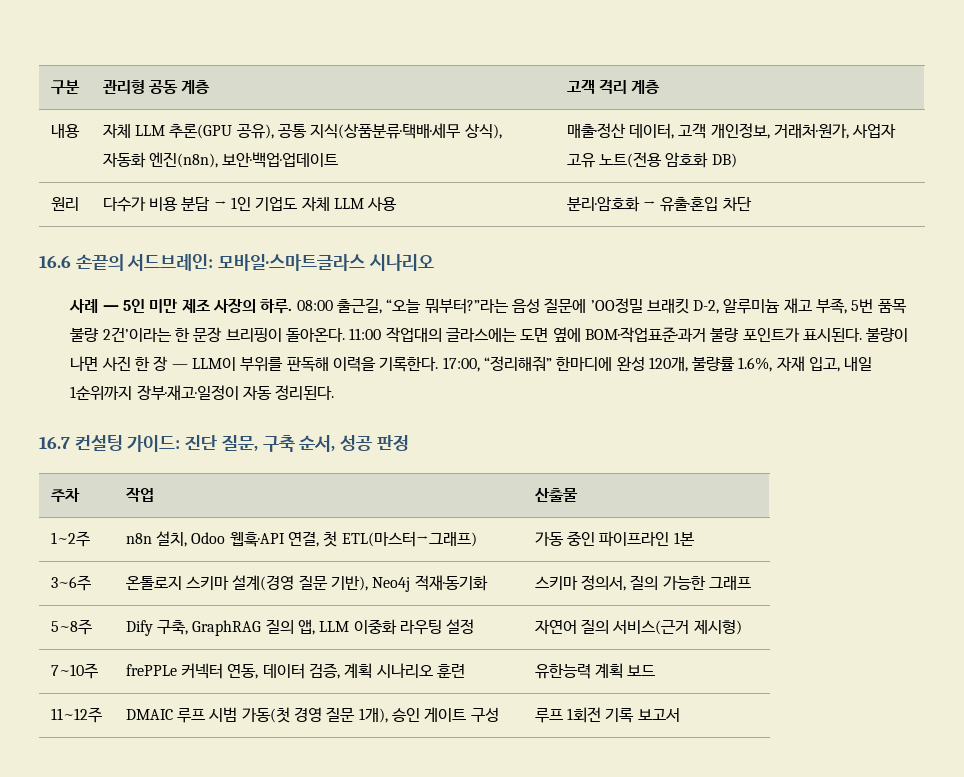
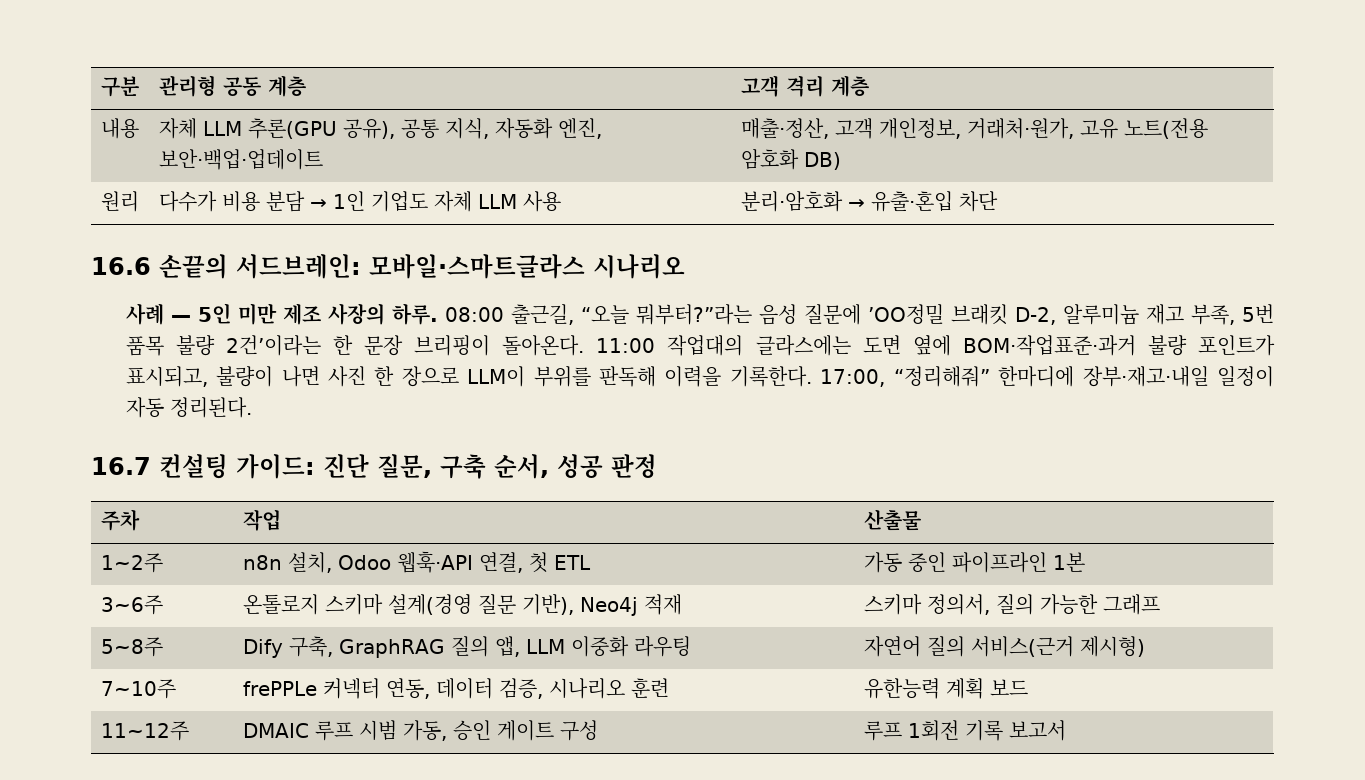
[310,123,502,139] [102,152,219,168] 지식(상품분류·택배·세무 상식), 자동화 엔진(n8n), -> [444,118,602,139] 지식, 자동화 엔진,
[566,123,675,139] 매출·정산 데이터, -> [740,118,829,139] 매출·정산,
[852,124,897,138] 사업자 -> (1074, 128) none
[802,328,862,342] 표시된다. -> [125,366,208,387] 표시되고,
[153,356,188,371] 장 — -> [401,366,459,387] 장으로
[616,356,873,372] [70,385,239,400] 완성 120개, 불량률 1.6%, 자재 입고, 내일 1순위까지 장부·재고·일정이 -> [1082,366,1274,387] 장부·재고·내일 일정이
[341,531,477,547] ETL(마스터→그래프) -> [553,555,591,570] ETL
[414,575,488,591] 적재·동기화 -> [643,594,682,615] 적재
[446,619,475,634] 설정 -> (691, 646) none
[344,663,373,678] 계획 -> (543, 688) none
[241,707,388,723] 가동(첫 경영 질문 1개), -> [402,720,447,741] 가동,

